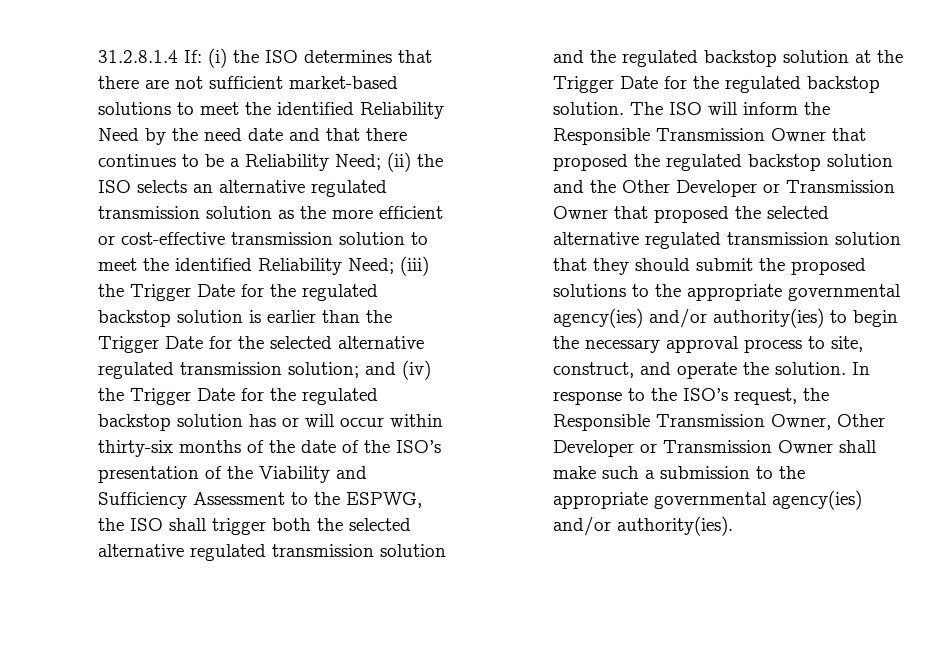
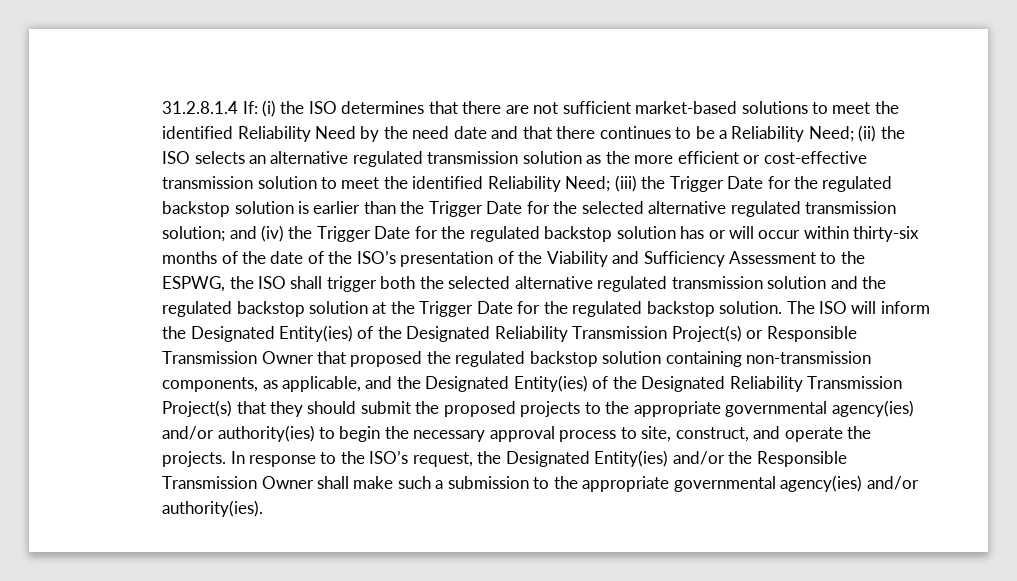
(830, 108) none -> [190,325,764,342] Designated Entity(ies) of the Designated Reliability Transmission Project(s) or
[552,180,895,197] [552,206,829,223] [552,232,901,249] and the Other Developer or Transmission Owner that proposed the selected alternative regulated transmission solution -> [665,351,872,367] [162,375,903,392] [162,400,233,417] containing non-transmission components, as applicable, and the Designated Entity(ies) of the Designated Reliability Transmission Project(s)
[552,284,626,297] solutions -> [520,401,581,417] projects
[774,362,846,375] solution. -> [162,451,227,467] projects.
[552,414,885,431] [552,440,657,457] Responsible Transmission Owner, Other Developer or -> [505,450,847,467] Designated Entity(ies) and/or the Responsible

